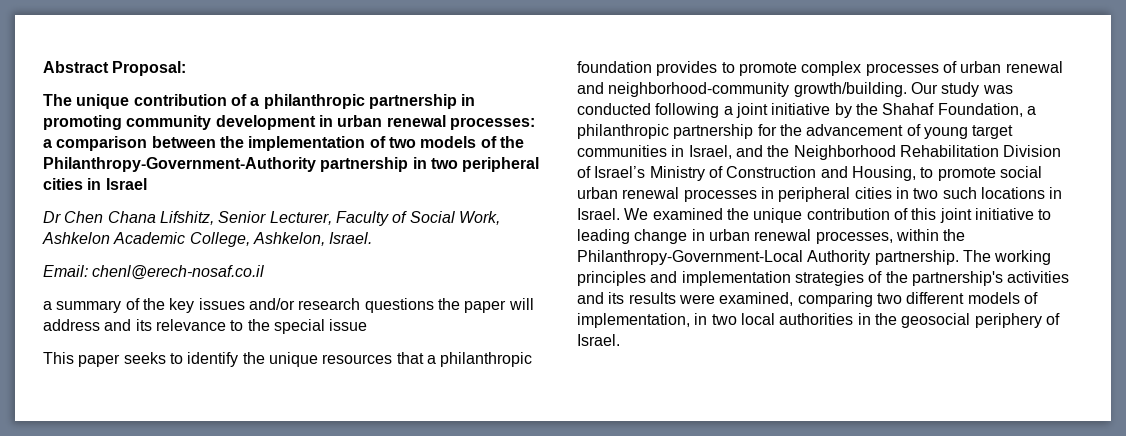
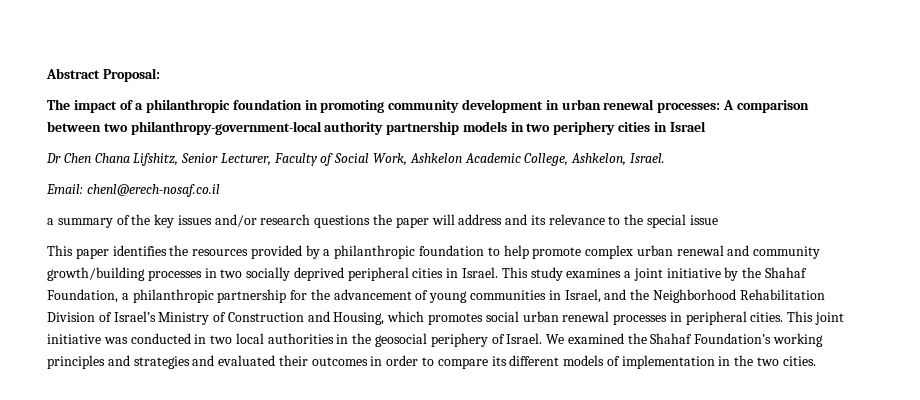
[76,94,227,109] unique contribution -> [73,100,117,113] impact
[368,94,457,109] partnership -> [232,99,302,110] foundation
[43,139,52,148] a -> [722,100,734,110] A
[219,136,524,151] [43,157,540,172] the implementation of two models of the Philanthropy-Government-Authority partnership in two peripheral -> [103,121,616,135] two philanthropy-government-local authority partnership models in two periphery
[123,352,533,367] [577,61,1063,76] [577,82,1013,97] [577,103,720,118] seeks to identify the unique resources that a philanthropic foundation provides to promote complex processes of urban renewal and neighborhood-community growth/building. Our study was conducted following -> [112,245,821,259] [47,267,622,281] identifies the resources provided by a philanthropic foundation to help promote complex urban renewal and community growth/building processes in two socially deprived peripheral cities in Israel. This study examines
[972,125,1014,139] target -> (468, 297) none
[920,167,996,181] to promote -> [387,311,484,325] which promotes
[854,187,1063,199] [577,208,1052,223] [577,229,966,244] [577,250,1052,265] [577,271,1070,286] [577,292,1038,307] [577,313,690,328] cities in two such locations in Israel. We examined the unique contribution of this joint initiative to leading change in urban renewal processes, within the Philanthropy-Government-Local Authority partnership. The working principles and implementation strategies of the partnership's activities and its results were examined, comparing two different models of implementation, -> [750,311,845,325] [47,333,191,344] cities. This joint initiative was conducted
(620, 340) none -> [546,333,824,347] [47,355,816,369] We examined the Shahaf Foundation’s working principles and strategies and evaluated their outcomes in order to compare its different models of implementation in the two cities.

